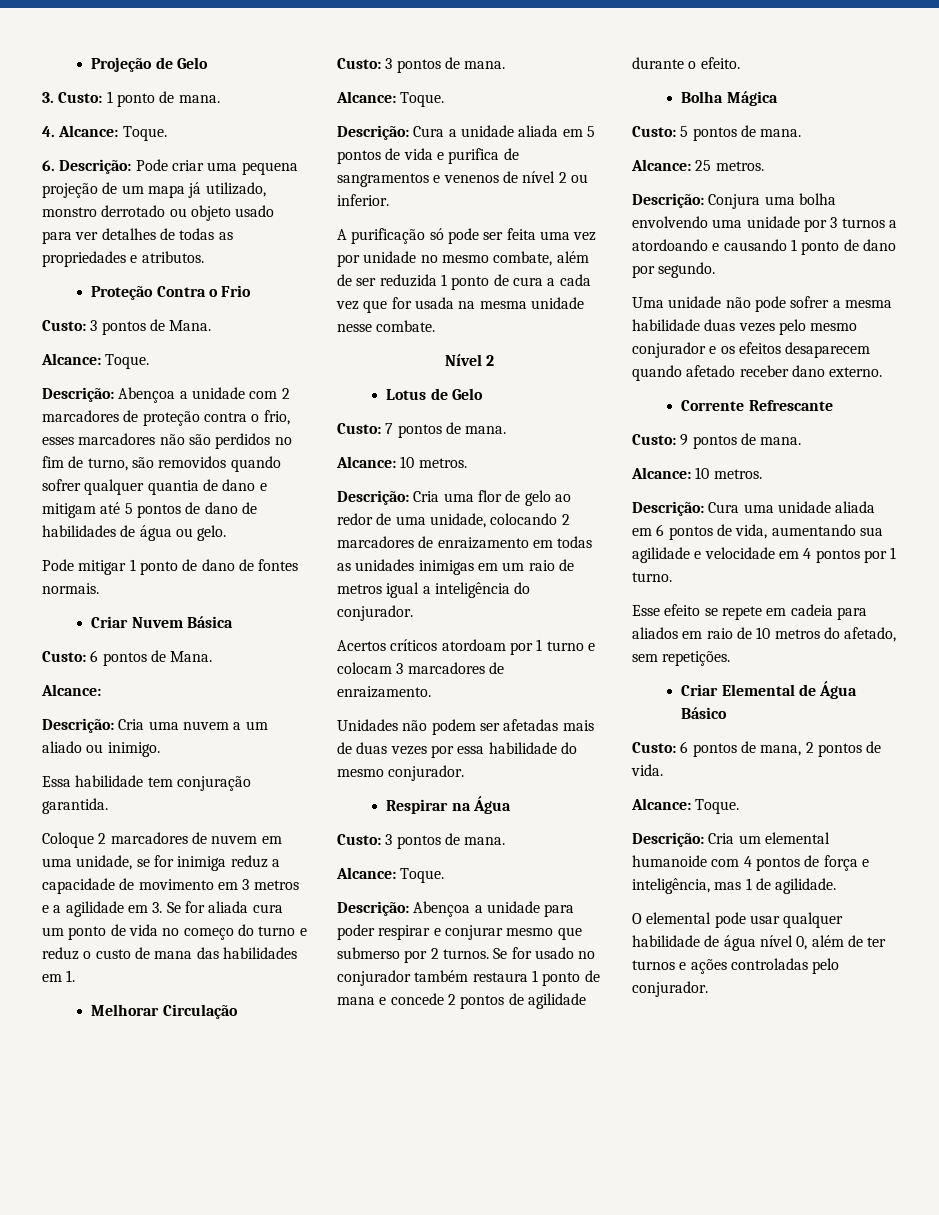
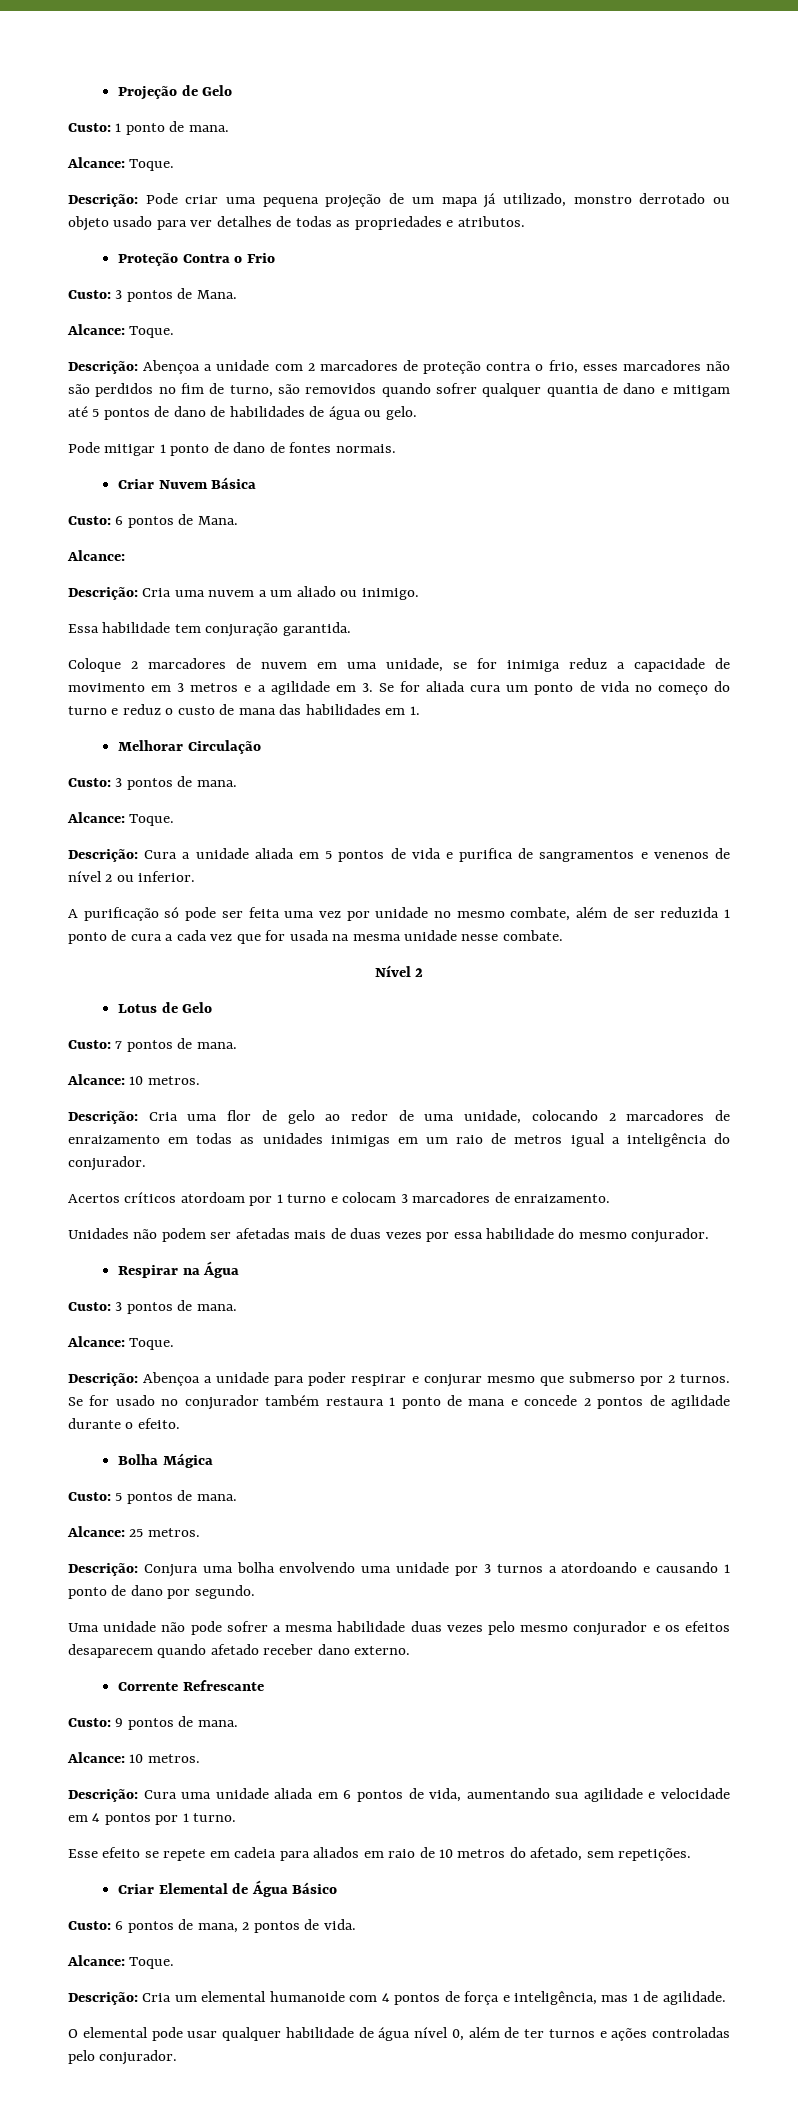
[42,92,54,103] 3. -> (233, 90) none
[42,125,167,141] [42,160,55,171] 4. Alcance: Toque. // 6. -> [67,157,175,171] Alcance: Toque. //

